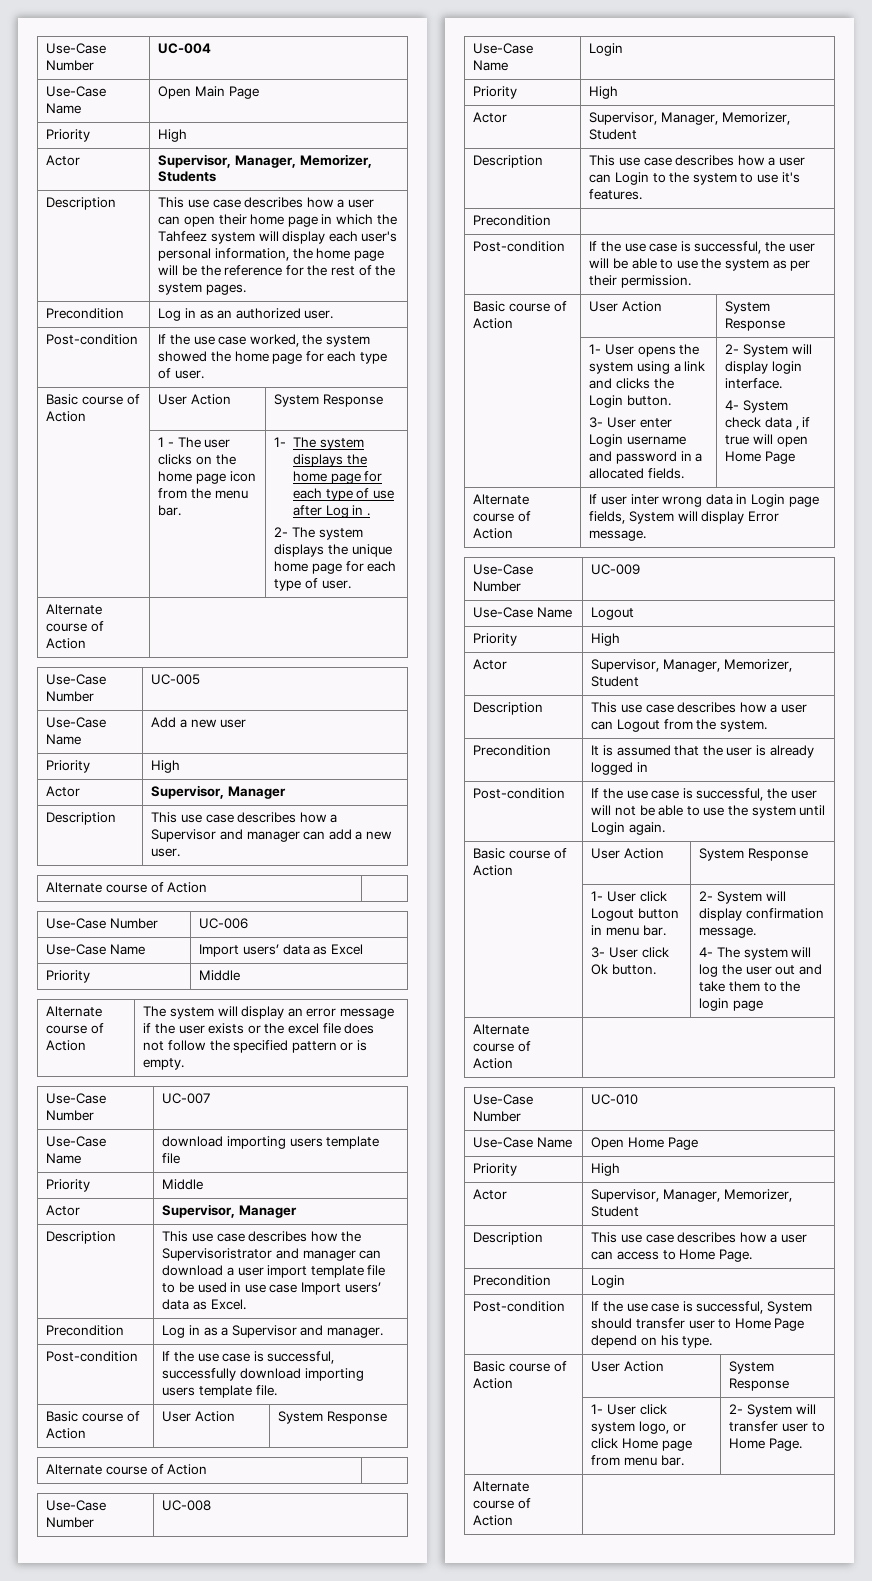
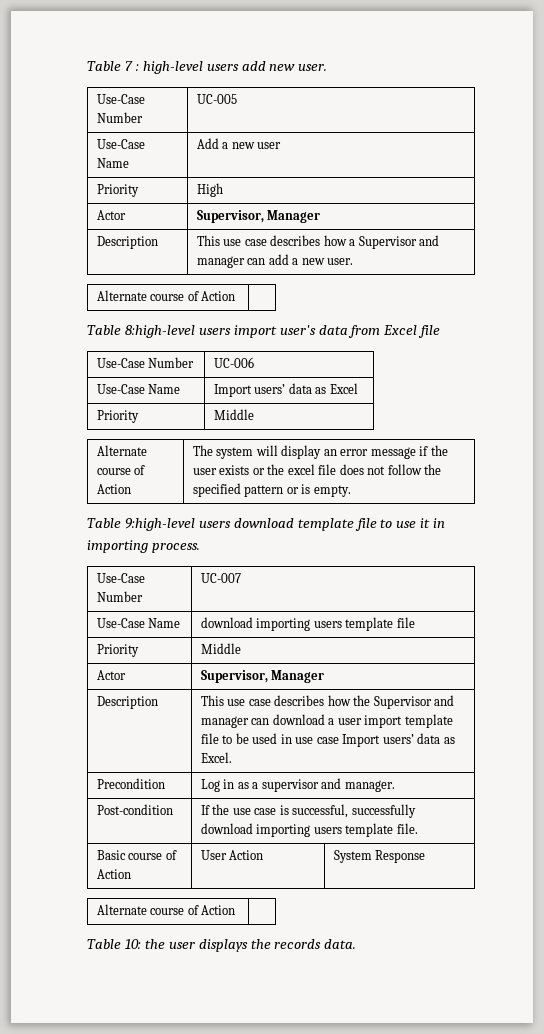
[46,43,107,54] [46,60,95,71] [158,43,212,54] [46,86,107,97] [46,103,82,114] [158,86,259,99] [46,129,91,142] [158,129,188,142] [46,155,81,166] [158,154,372,168] [158,171,217,182] [46,197,117,210] [158,197,375,208] [158,214,397,227] [158,231,398,244] [158,248,384,261] [158,265,396,276] [158,283,246,295] [46,308,125,319] [158,308,334,321] [46,334,139,345] [158,334,371,347] [158,351,388,364] [158,368,204,379] [46,394,140,405] [46,411,87,422] [158,394,231,405] [274,394,383,407] [158,437,231,448] [158,454,236,465] [158,471,256,484] [158,488,248,499] [158,505,182,516] [274,437,364,450] [292,454,367,467] [292,471,383,484] [292,488,394,501] [292,505,370,518] [274,527,363,540] [274,544,392,557] [274,561,397,574] [274,578,351,591] [46,604,103,615] [46,621,104,632] [46,638,87,649] Use-Case Number | UC-004 // Use-Case Name | Open Main Page // Priority | High // Actor | Supervisor, Manager, Memorizer, Students // Description | This use case describes how a user can open their home page in which the Tahfeez system will display each user's personal information, the home page will be the reference for the rest of the system pages. // Precondition | Log in as an authorized user. // Post-condition | If the use case worked, the system showed the home page for each type of user. // Basic course of Action | User Action | System Response // | 1 - The user clicks on the home page icon from the menu bar. | 1- The system displays the home page for each type of use after Log in . // 2- The system displays the unique home page for each type of user. // Alternate course of Action | -> [87,61,328,74] Table 7 : high-level users add new user.
(208, 887) none -> [87,325,441,338] // Table 8:high-level users import user's data from Excel file
(185, 1064) none -> [87,518,446,531] [87,540,200,553] // Table 9:high-level users download template file to use it in importing process.
[162,1248,273,1261] Supervisoristrator -> [373,696,432,709] Supervisor
[231,1325,297,1338] Supervisor -> [261,779,319,792] supervisor
[46,1500,107,1511] [46,1517,95,1528] [162,1500,212,1511] [473,43,534,54] [473,60,509,71] [589,43,624,56] [473,86,518,99] [589,86,619,99] [473,112,508,123] [589,112,790,125] [589,129,638,140] [473,155,544,168] [589,155,806,166] [589,172,800,185] [589,189,643,200] [473,215,552,226] [473,241,566,252] [589,241,815,254] [589,258,811,271] [589,275,691,288] [473,301,567,312] [473,318,514,329] [589,301,662,312] [725,301,771,314] [725,318,786,331] [589,344,700,357] [589,361,706,374] [589,378,674,389] [589,395,671,408] [589,417,672,428] [589,434,686,447] [589,451,703,464] [589,468,684,479] [725,344,812,357] [725,361,802,374] [725,378,783,389] [725,400,788,413] [725,417,811,430] [725,434,808,447] [725,451,795,464] [473,494,530,505] [473,511,531,522] [473,528,514,539] [589,494,819,507] [589,511,779,524] [589,530,647,541] [473,564,534,575] [473,581,522,592] [591,564,641,575] [473,607,572,618] [591,607,635,620] [473,633,518,646] [591,633,621,646] [473,659,508,670] [591,659,792,672] [591,676,640,687] [473,702,544,715] [591,702,808,713] [591,719,767,732] [473,745,552,756] [591,745,814,758] [591,762,648,775] [473,788,566,799] [591,788,817,801] [591,805,826,818] [591,822,665,835] [473,848,567,859] [473,865,514,876] [591,848,664,859] [699,848,808,861] [591,891,667,902] [591,908,679,921] [591,925,666,936] [591,947,669,958] [591,964,656,975] [699,891,786,904] [699,908,824,921] [699,927,757,938] [699,947,812,960] [699,964,822,977] [699,981,801,992] [699,998,763,1011] [473,1024,530,1035] [473,1041,531,1052] [473,1058,514,1069] [473,1094,534,1105] [473,1111,522,1122] [591,1094,639,1105] [473,1137,572,1148] [591,1137,698,1150] [473,1163,518,1176] [591,1163,621,1176] [473,1189,508,1200] [591,1189,792,1202] [591,1206,640,1217] [473,1232,544,1245] [591,1232,808,1243] [591,1249,752,1262] [473,1275,552,1286] [591,1275,626,1288] [473,1301,566,1312] [591,1301,813,1314] [591,1318,805,1331] [591,1335,713,1348] [473,1361,567,1372] [473,1378,514,1389] [591,1361,664,1372] [729,1361,775,1374] [729,1378,790,1391] [591,1404,667,1415] [591,1421,686,1434] [591,1438,692,1451] [591,1455,684,1466] [729,1404,816,1417] [729,1421,825,1432] [729,1438,802,1451] [473,1481,530,1492] [473,1498,531,1509] [473,1515,514,1526] // Use-Case Number | UC-008 // Use-Case Name | Login // Priority | High // Actor | Supervisor, Manager, Memorizer, Student // Description | This use case describes how a user can Login to the system to use it's features. // Precondition | // Post-condition | If the use case is successful, the user will be able to use the system as per their permission. // Basic course of Action | User Action | System Response // | 1- User opens the system using a link and clicks the Login button. // 3- User enter Login username and password in a allocated fields. | 2- System will display login interface. // 4- System check data , if true will open Home Page // Alternate course of Action | If user inter wrong data in Login page fields, System will display Error message. // Use-Case Number | UC-009 // Use-Case Name | Logout // Priority | High // Actor | Supervisor, Manager, Memorizer, Student // Description | This use case describes how a user can Logout from the system. // Precondition | It is assumed that the user is already logged in // Post-condition | If the use case is successful, the user will not be able to use the system until Login again. // Basic course of Action | User Action | System Response // | 1- User click Logout button in menu bar. // 3- User click Ok button. | 2- System will display confirmation message. // 4- The system will log the user out and take them to the login page // Alternate course of Action | // Use-Case Number | UC-010 // Use-Case Name | Open Home Page // Priority | High // Actor | Supervisor, Manager, Memorizer, Student // Description | This use case describes how a user can access to Home Page. // Precondition | Login // Post-condition | If the use case is successful, System should transfer user to Home Page depend on his type. // Basic course of Action | User Action | System Response // | 1- User click system logo, or click Home page from menu bar. | 2- System will transfer user to Home Page. // Alternate course of Action | -> [87,939,357,952] // Table 10: the user displays the records data.

